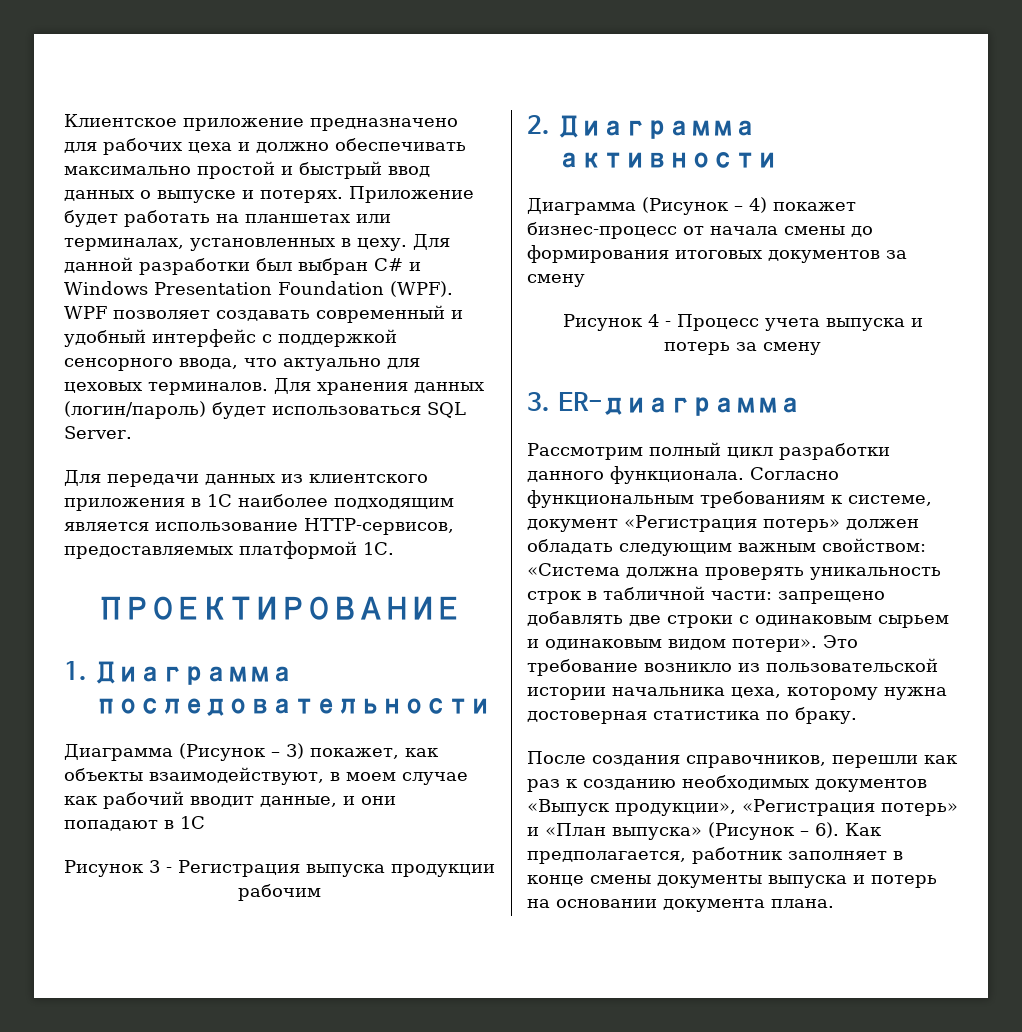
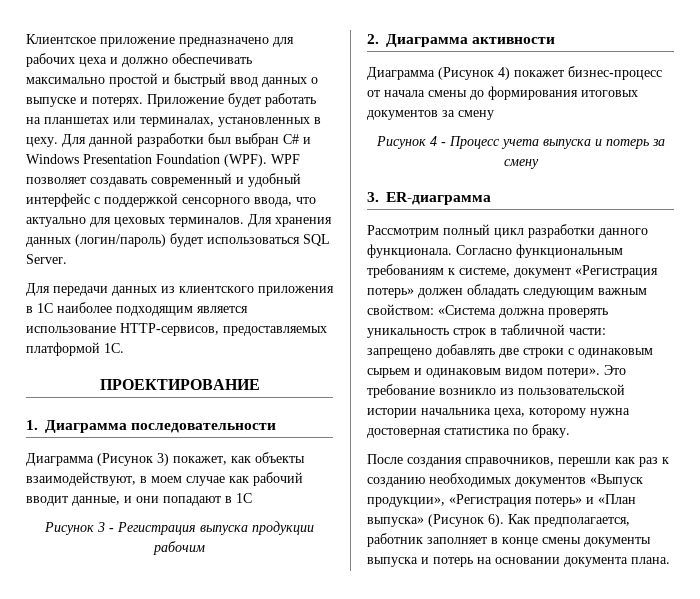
[271,752,280,757] – -> (153, 459) none
[734,206,743,211] – -> (494, 73) none
[800,831,809,836] – -> (484, 520) none

